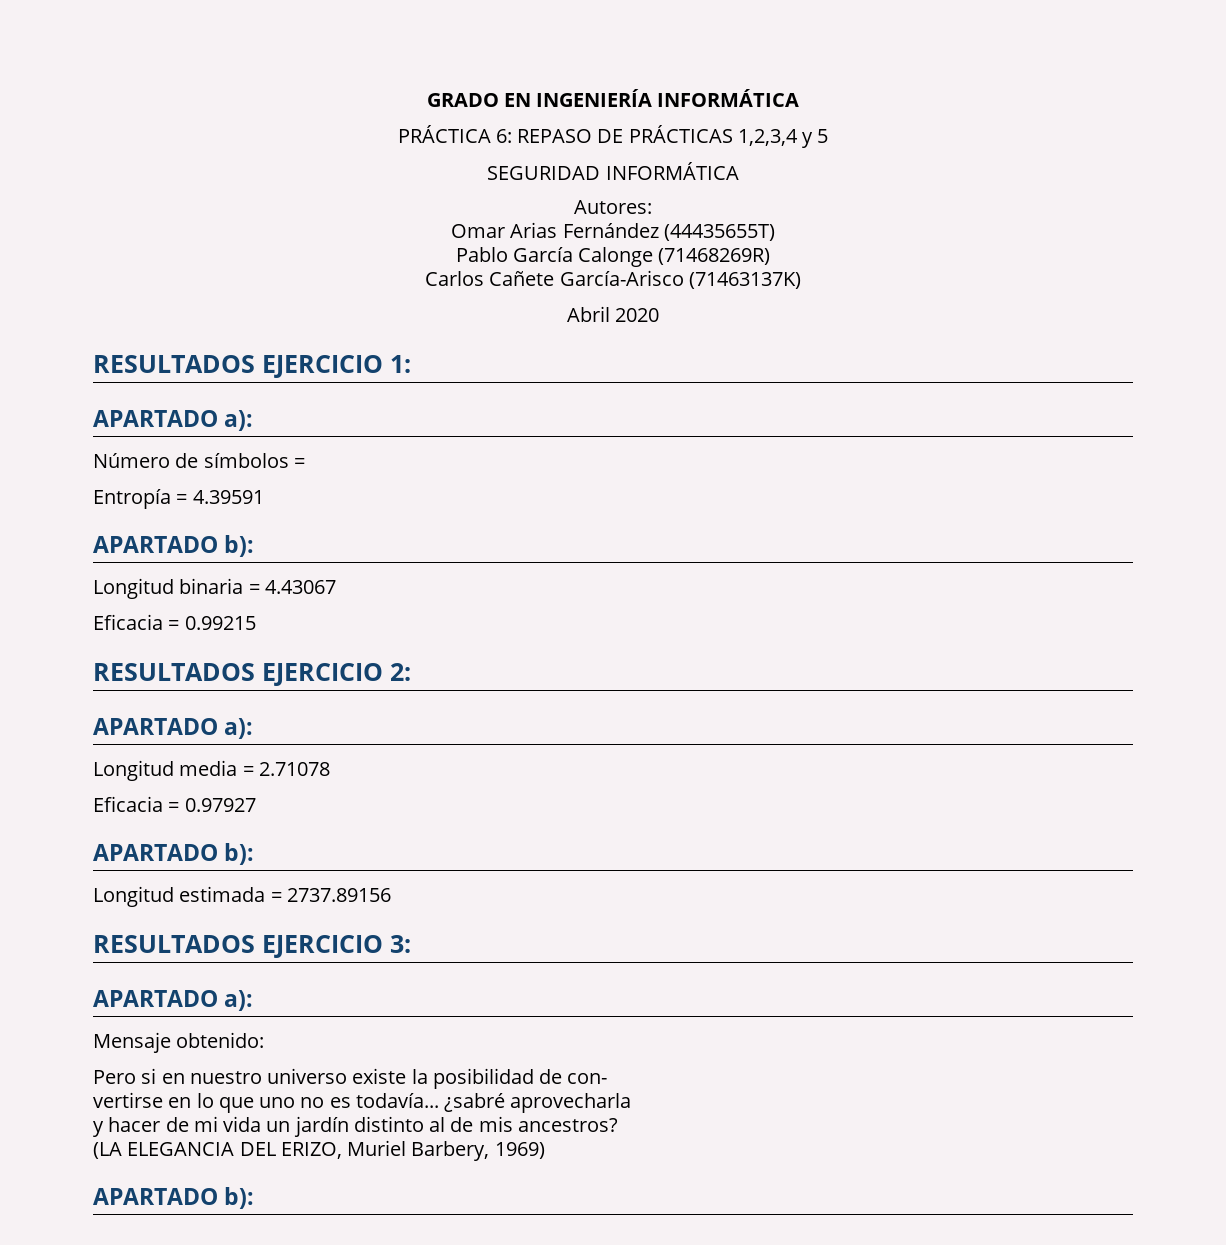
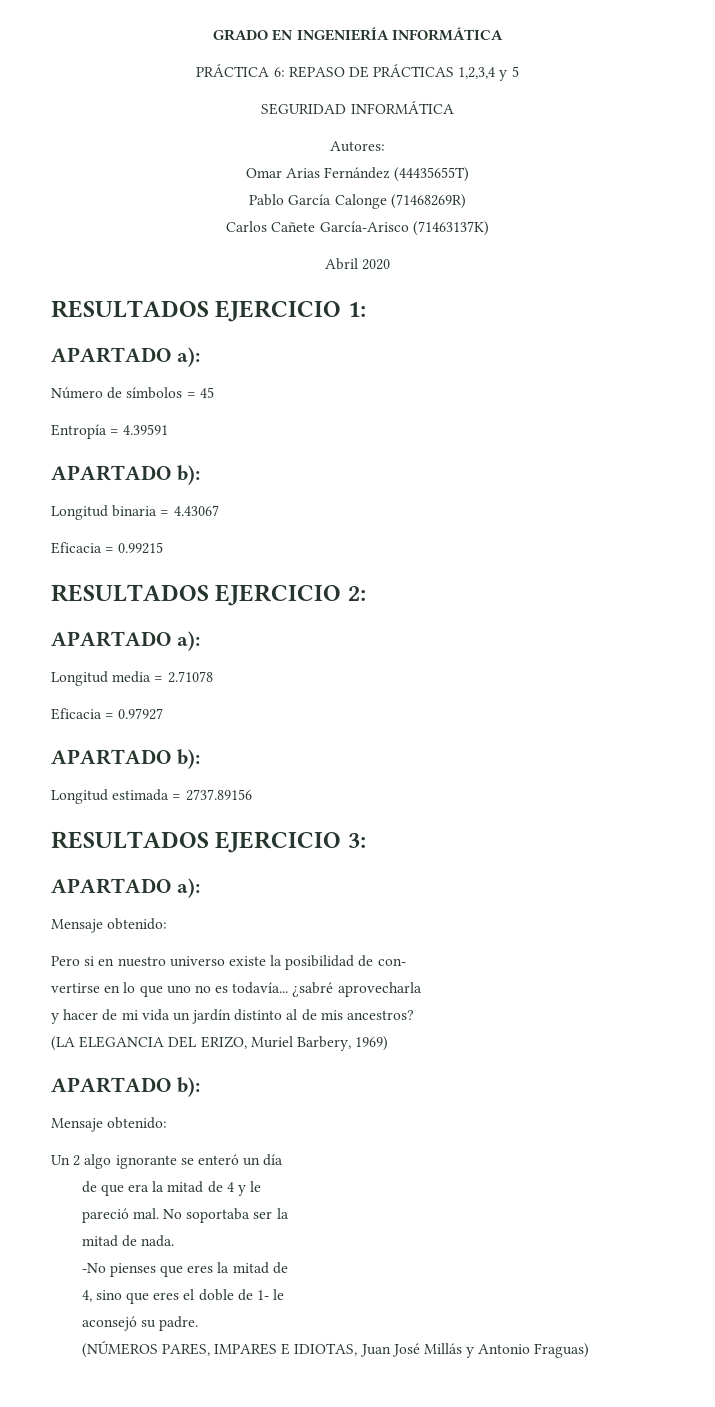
(305, 463) none -> [199,387,214,398] 45
(255, 1198) none -> [51,1117,168,1132] [51,1154,284,1169] [81,1181,262,1196] [81,1208,289,1223] [81,1235,174,1247] [81,1262,288,1277] [81,1289,285,1304] [81,1316,198,1331] [81,1341,590,1358] // Mensaje obtenido: // Un 2 algo ignorante se enteró un día // de que era la mitad de 4 y le // pareció mal. No soportaba ser la // mitad de nada. // -No pienses que eres la mitad de // 4, sino que eres el doble de 1- le // aconsejó su padre. // (NÚMEROS PARES, IMPARES E IDIOTAS, Juan José Millás y Antonio Fraguas)

